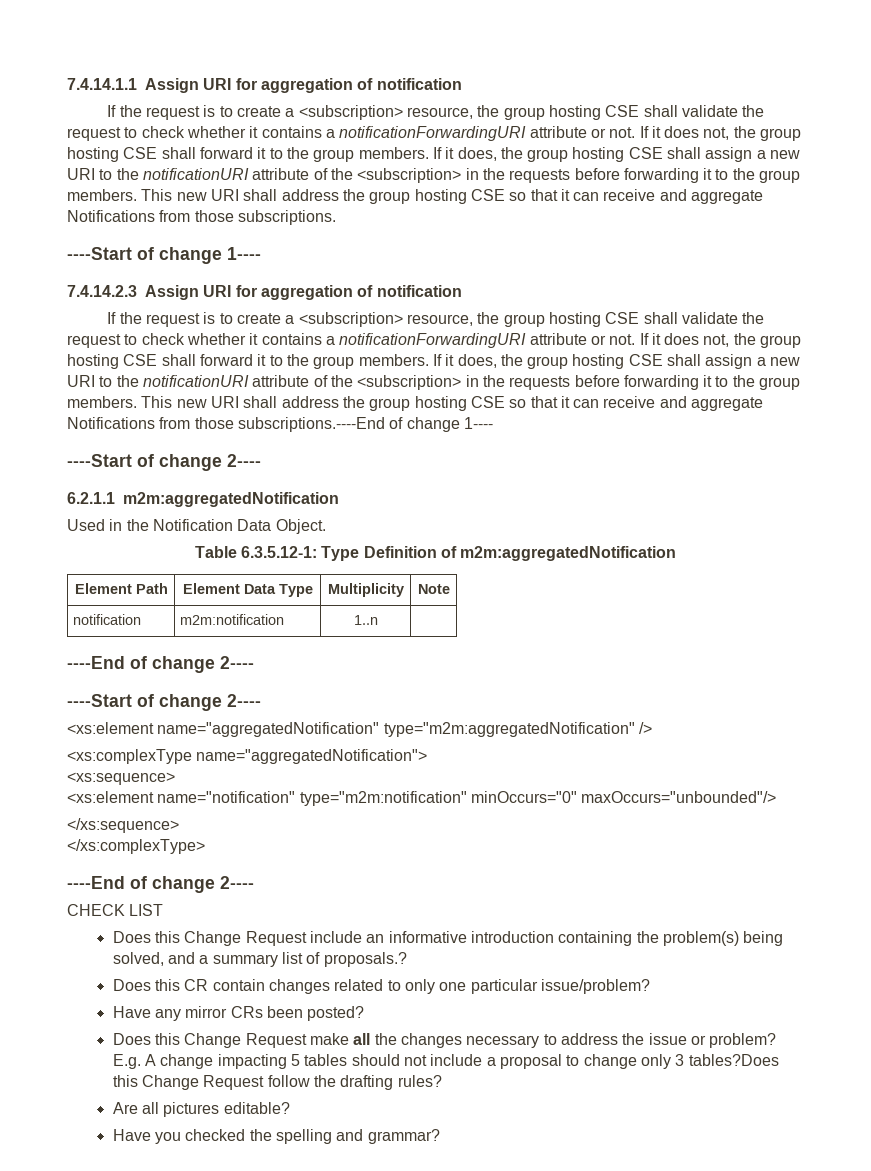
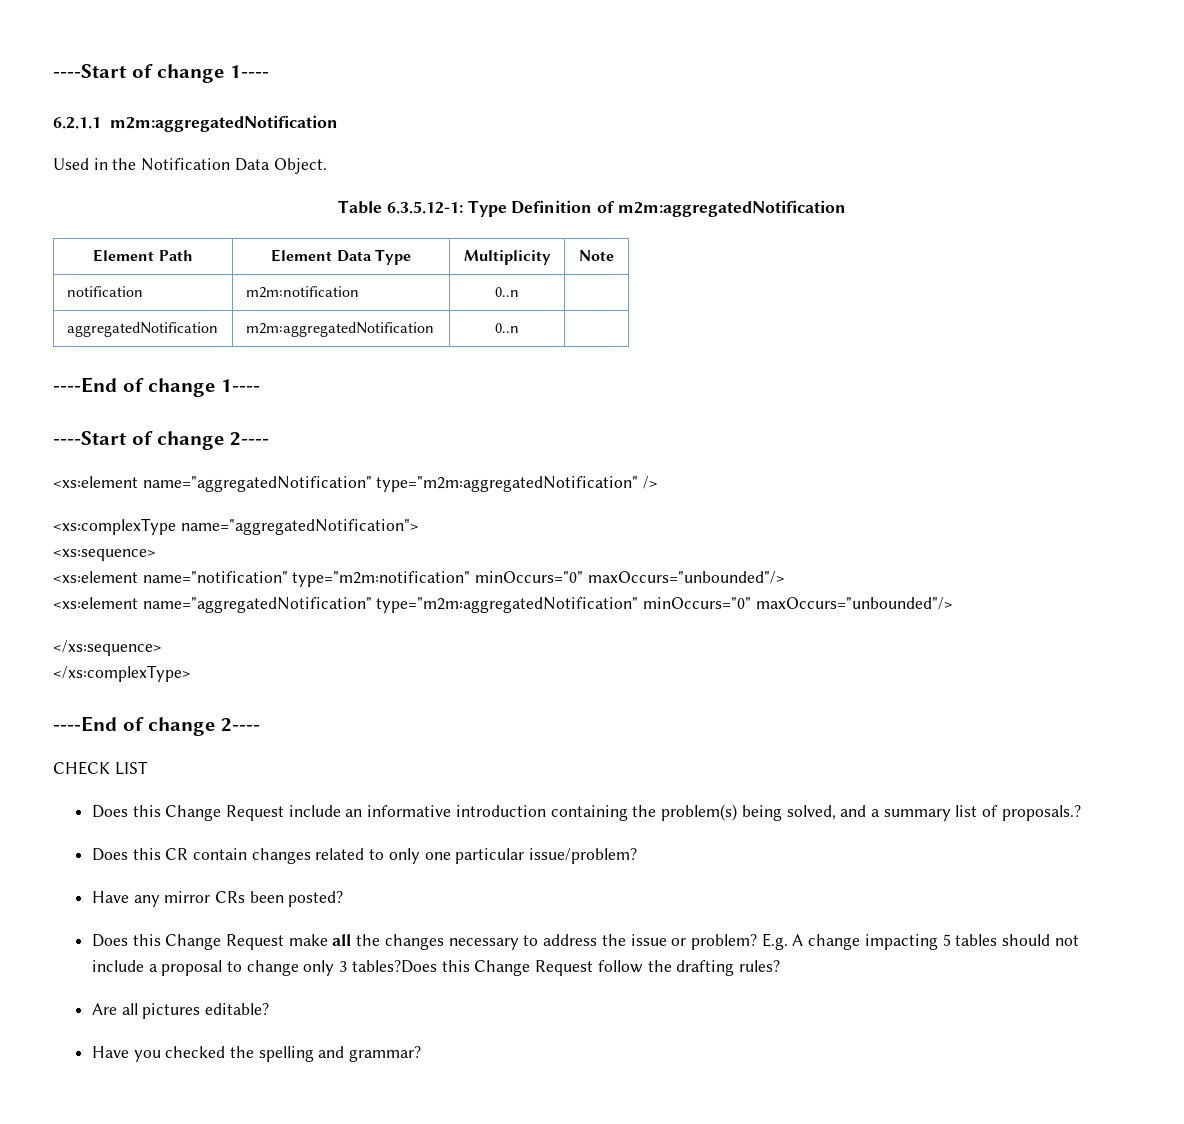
[67,78,462,93] [107,105,765,120] [67,126,802,141] [67,147,801,162] [67,168,801,183] [67,189,764,204] [67,210,336,225] [67,247,261,264] [67,285,462,300] [107,312,765,327] [67,333,802,348] [67,354,801,369] [67,375,801,390] [67,396,764,411] [67,417,493,432] [67,454,261,471] 7.4.14.1.1 Assign URI for aggregation of notification // If the request is to create a <subscription> resource, the group hosting CSE shall validate the request to check whether it contains a notificationForwardingURI attribute or not. If it does not, the group hosting CSE shall forward it to the group members. If it does, the group hosting CSE shall assign a new URI to the notificationURI attribute of the <subscription> in the requests before forwarding it to the group members. This new URI shall address the group hosting CSE so that it can receive and aggregate Notifications from those subscriptions. // ----Start of change 1---- // 7.4.14.2.3 Assign URI for aggregation of notification // If the request is to create a <subscription> resource, the group hosting CSE shall validate the request to check whether it contains a notificationForwardingURI attribute or not. If it does not, the group hosting CSE shall forward it to the group members. If it does, the group hosting CSE shall assign a new URI to the notificationURI attribute of the <subscription> in the requests before forwarding it to the group members. This new URI shall address the group hosting CSE so that it can receive and aggregate Notifications from those subscriptions.----End of change 1---- // ----Start of change 2---- -> [53,64,269,83] ----Start of change 1----
[353,615,378,625] [67,656,254,673] 1..n | // ----End of change 2---- -> [495,287,519,297] [66,322,218,337] [245,322,434,337] [495,323,519,333] [53,377,260,397] 0..n | // aggregatedNotification | m2m:aggregatedNotification | 0..n | // ----End of change 1----
(777, 797) none -> [53,597,953,613] // <xs:element name="aggregatedNotification" type="m2m:aggregatedNotification" minOccurs="0" maxOccurs="unbounded"/>

